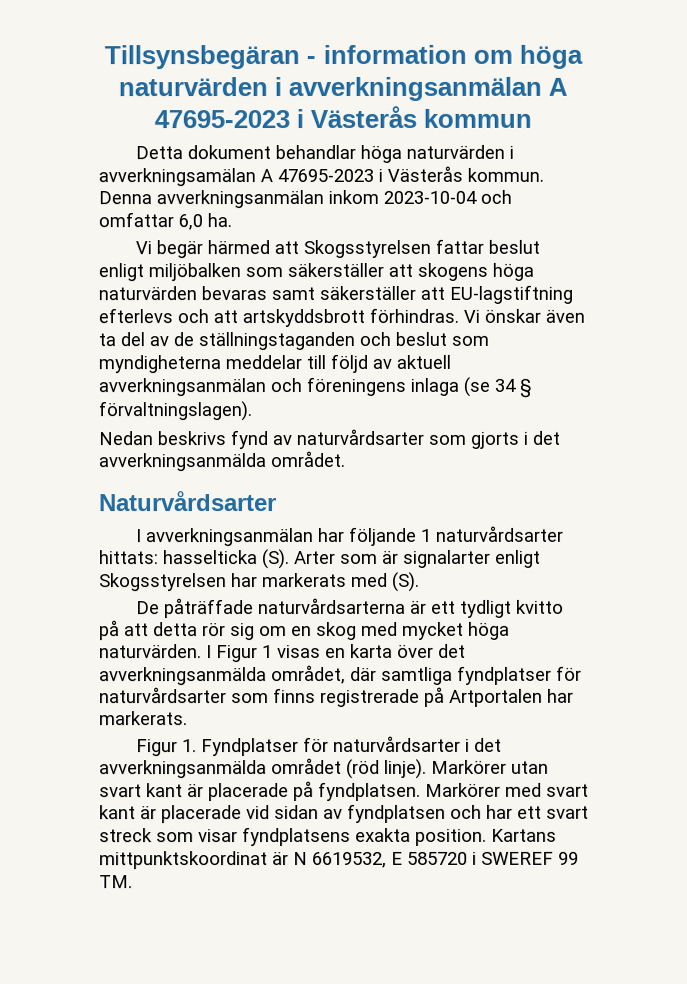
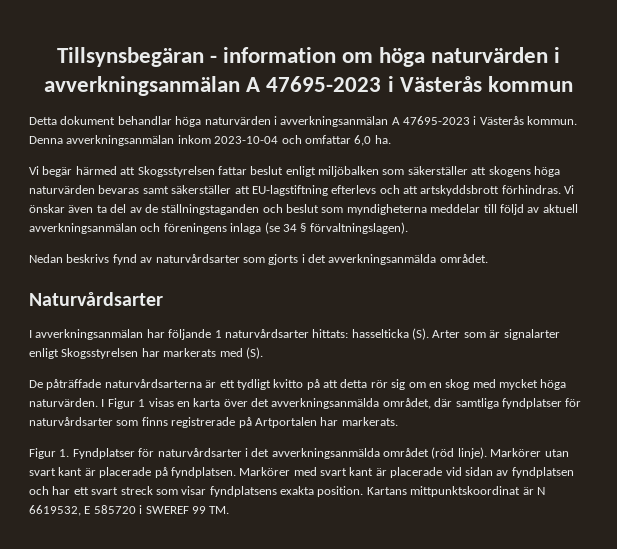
[98,168,256,187] avverkningsamälan -> [280,116,389,127] avverkningsanmälan

